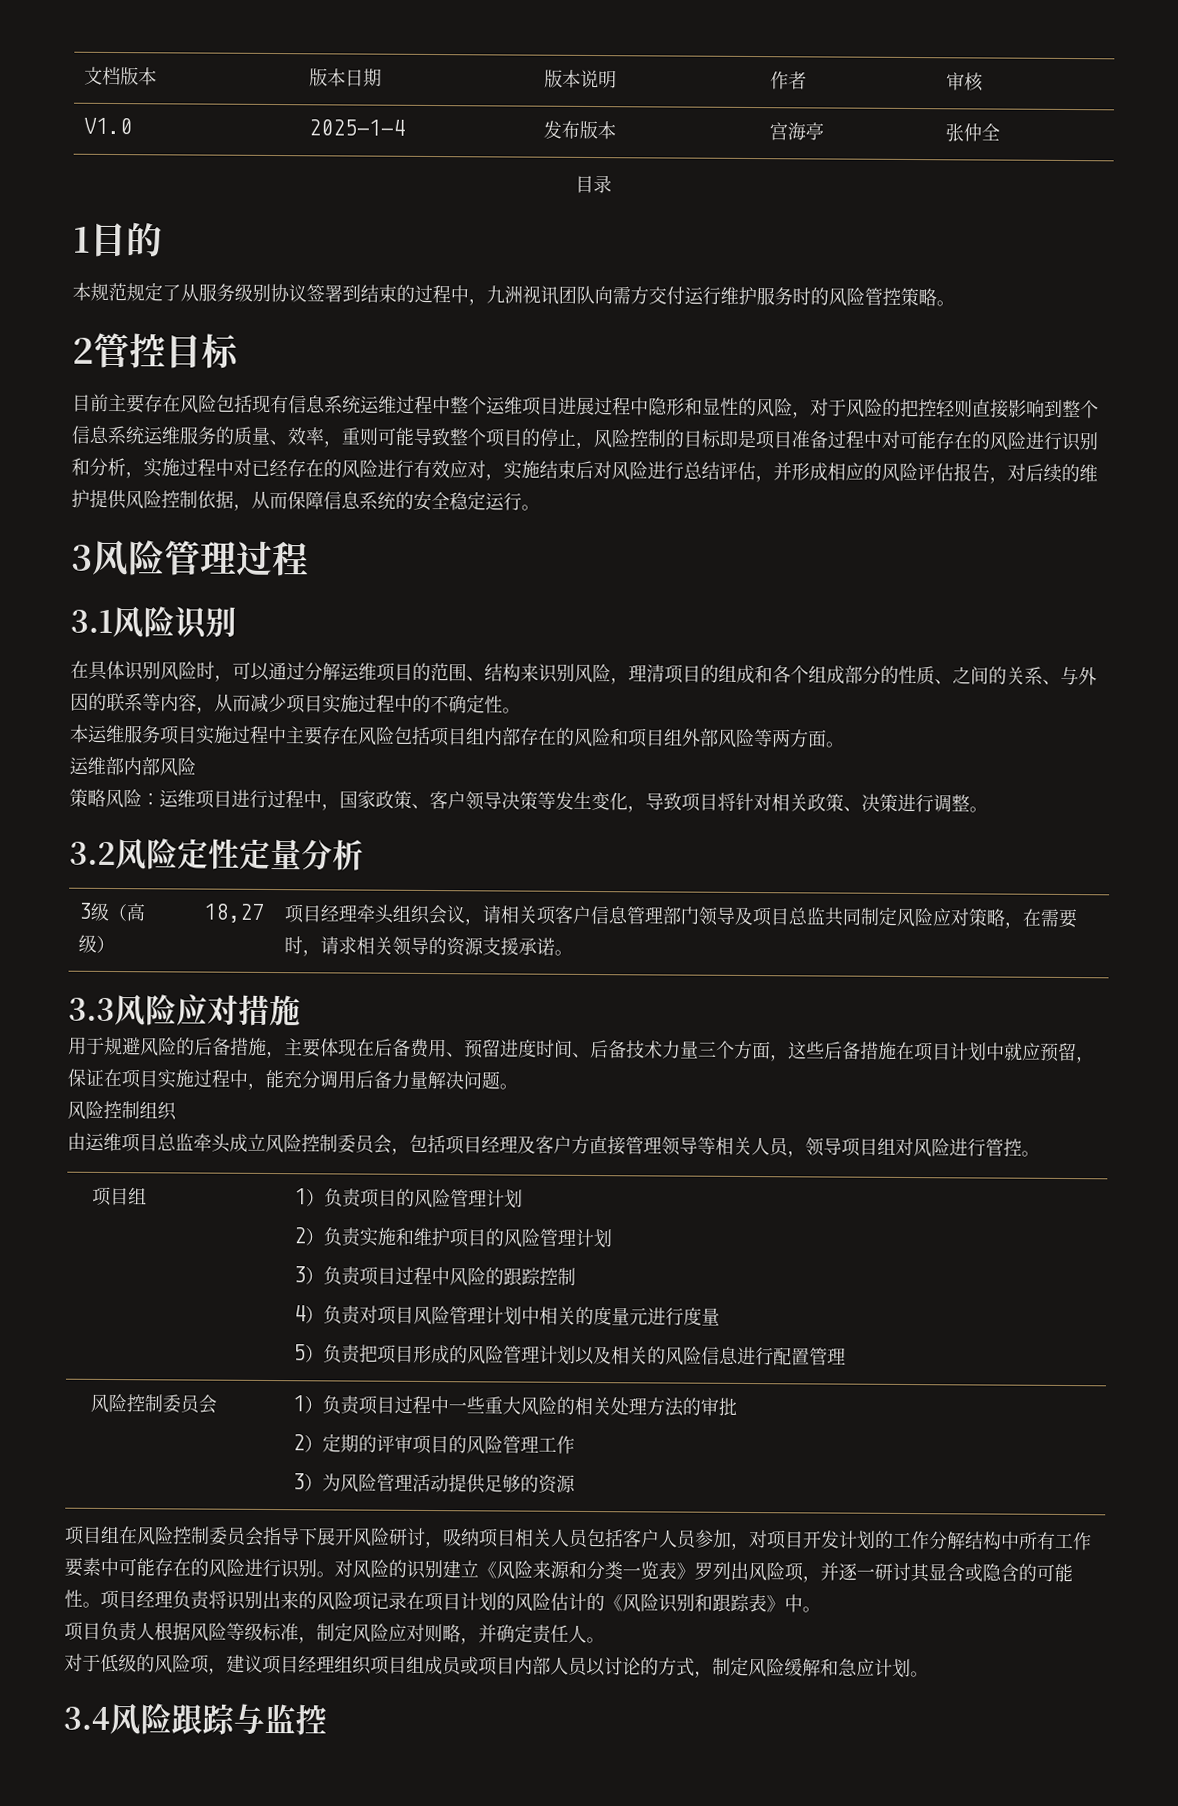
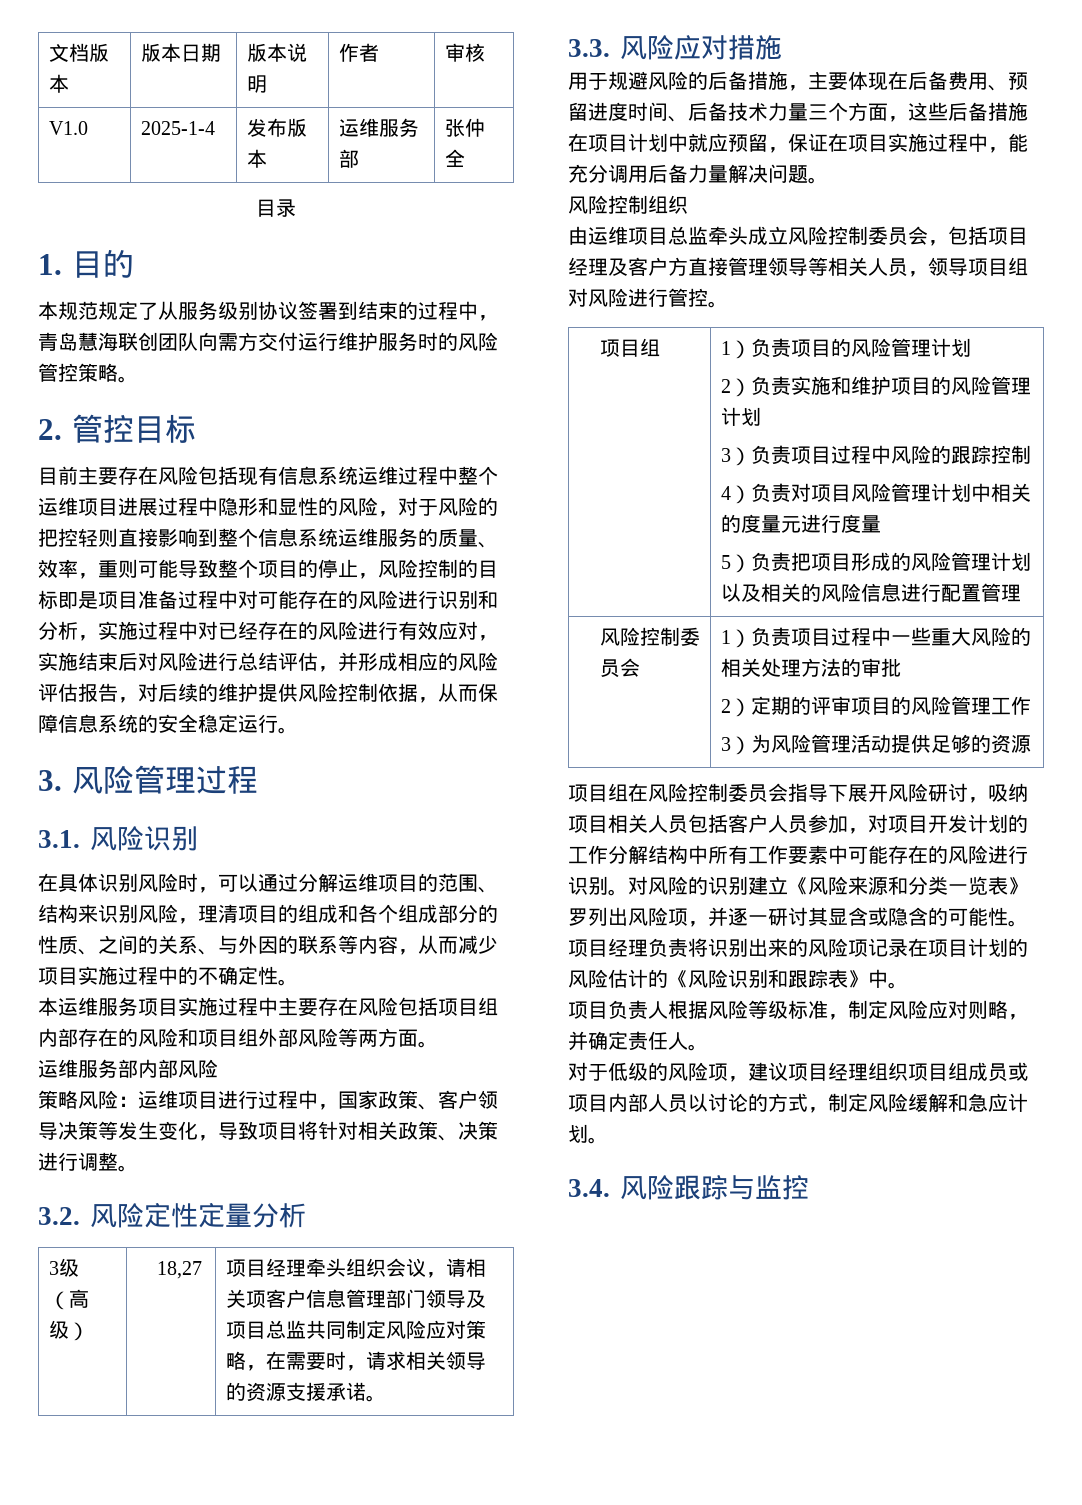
[769,122,825,141] 宫海亭 -> [339,118,420,137] [339,149,360,168] 运维服务部
[73,226,91,253] 1 -> [38,254,62,275] 1.
[486,285,559,305] 九洲视讯 -> [38,332,158,351] 青岛慧海联创
[72,337,94,364] 2 -> [38,419,62,440] 2.
[71,544,93,571] 3 -> [38,770,62,791] 3.
[70,609,113,634] 3.1 -> [38,830,80,848] 3.1.
(106, 765) none -> [78,1059,118,1078] 服务
[69,841,116,866] 3.2 -> [38,1207,80,1225] 3.2.
[68,997,115,1022] 3.3 -> [568,39,610,57] 3.3.
[63,1706,110,1731] 3.4 -> [568,1179,610,1197] 3.4.

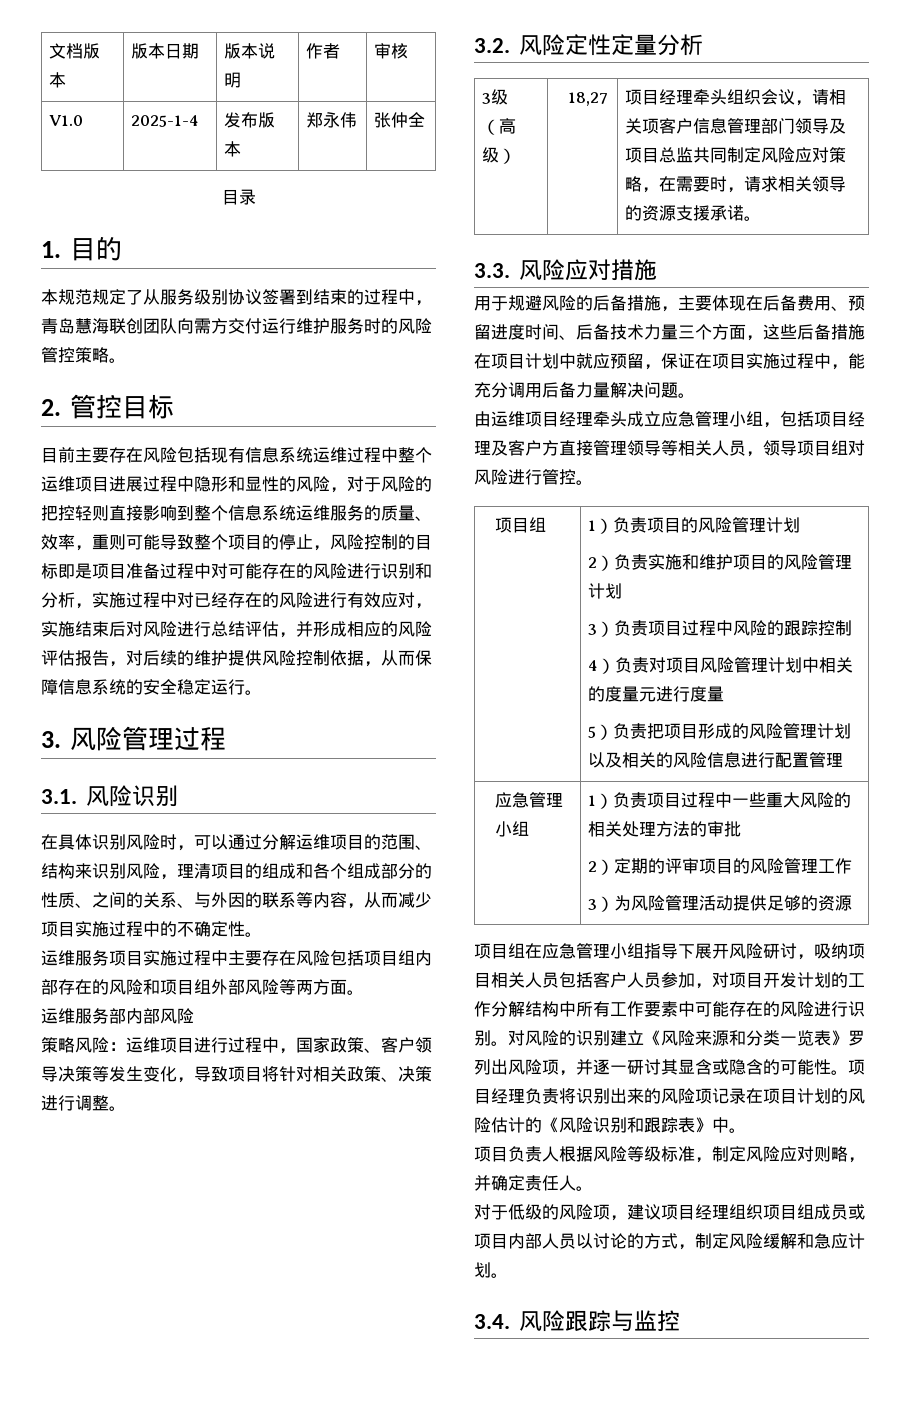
[339,118,420,137] [339,149,360,168] 运维服务部 -> [306,112,358,128] 郑永伟
[38,997,58,1016] 本 -> (262, 934) none
[568,195,688,214] // 风险控制组织 -> (695, 395) none
[668,226,708,245] 总监 -> [559,411,593,427] 经理
[788,226,928,246] 风险控制委员会 -> [661,411,763,427] 应急管理小组
[599,627,700,646] [599,658,640,678] 风险控制委员会 -> [494,792,563,808] [494,821,529,837] 应急管理小组
[648,783,788,803] 风险控制委员会 -> [542,943,644,959] 应急管理小组

